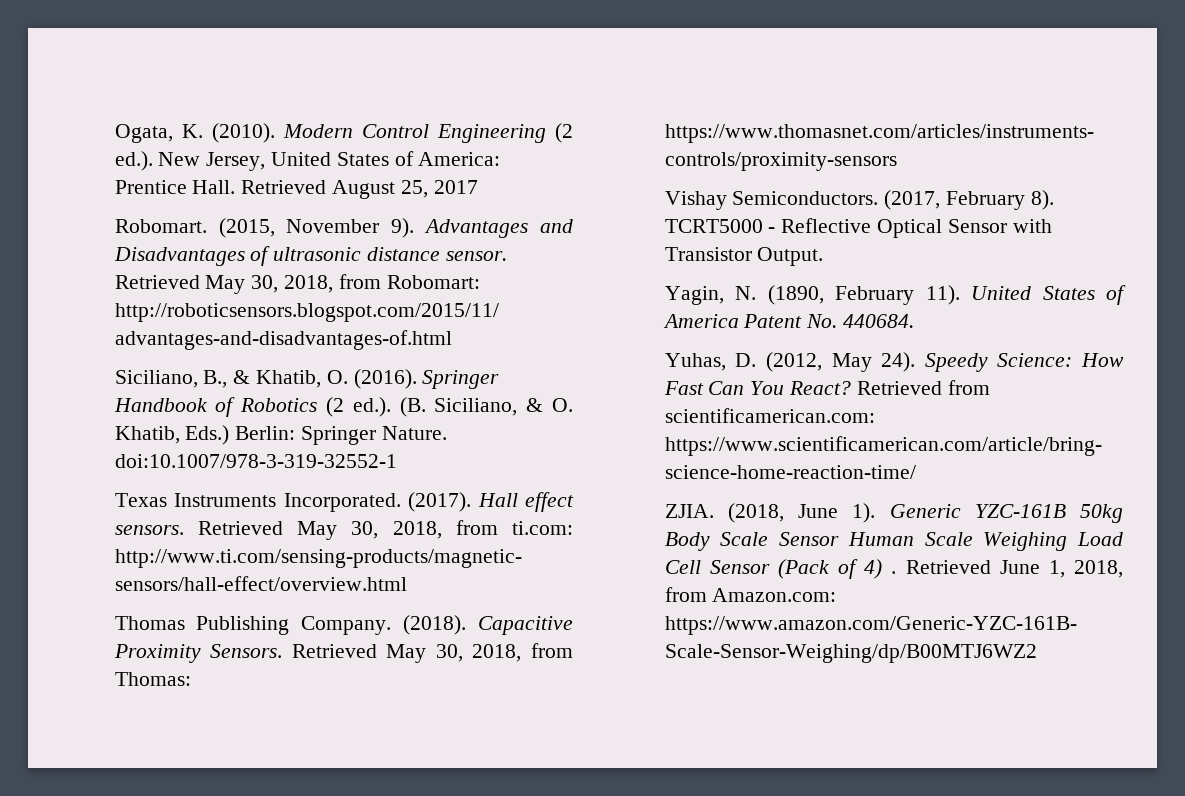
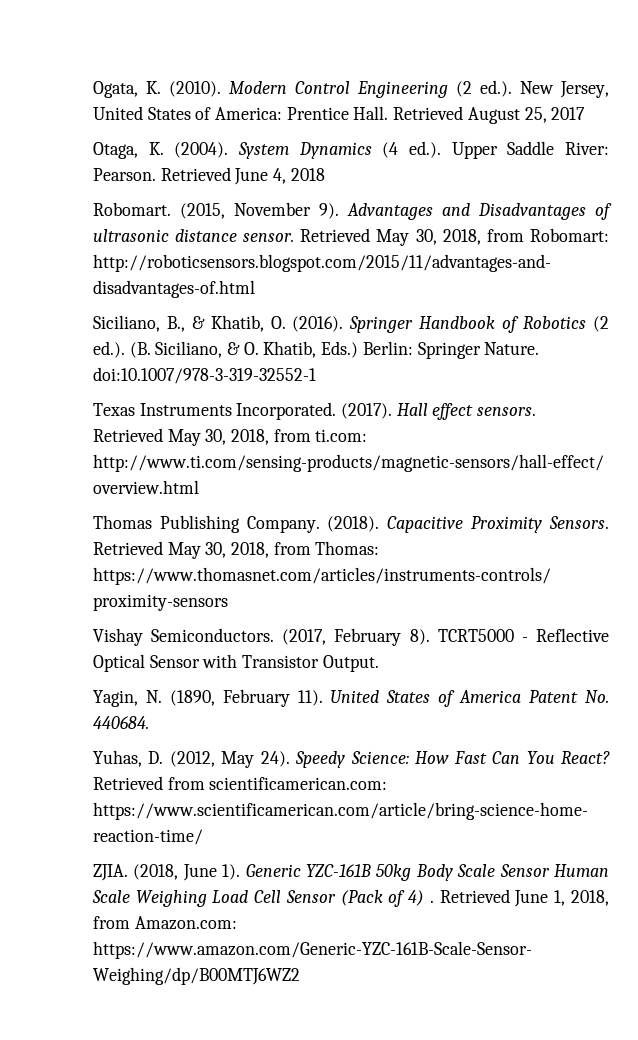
(478, 187) none -> [92,141,609,159] [92,167,325,185] // Otaga, K. (2004). System Dynamics (4 ed.). Upper Saddle River: Pearson. Retrieved June 4, 2018

